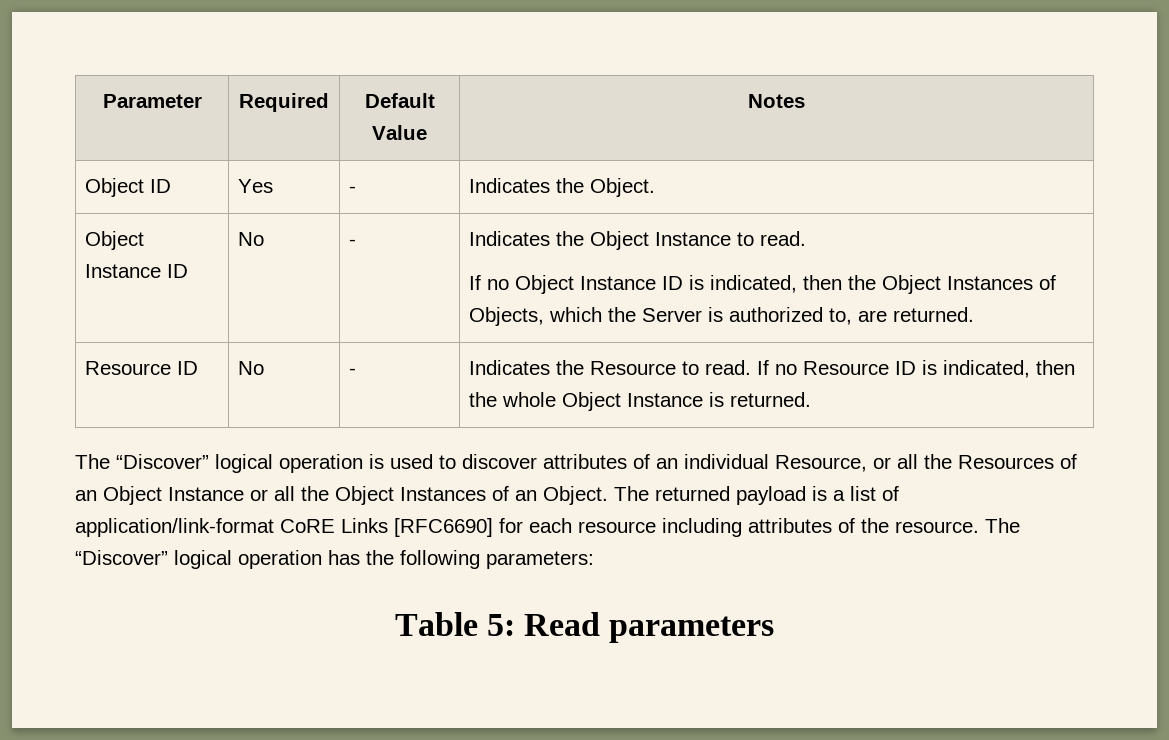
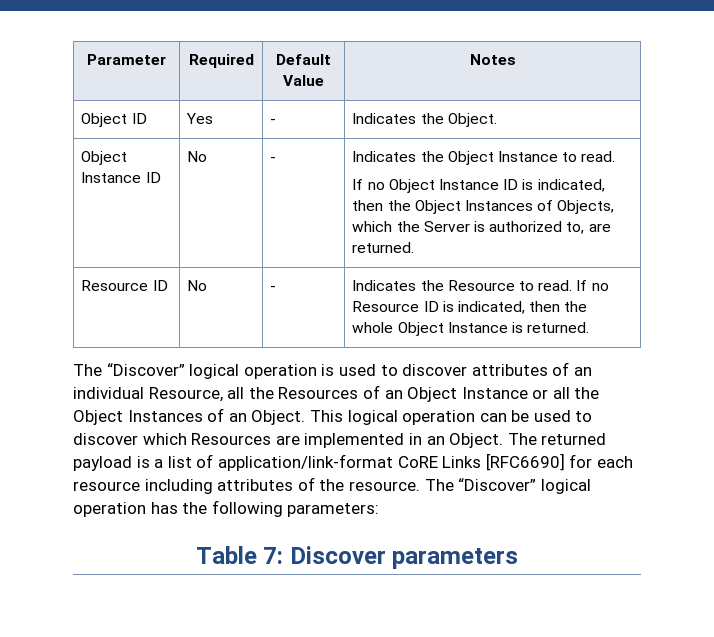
[873,457,891,469] or -> (223, 394) none
(608, 495) none -> [309,410,593,425] [73,433,504,448] This logical operation can be used to discover which Resources are implemented in an Object.
[486,612,601,636] 5: Read -> [263,546,386,564] 7: Discover

